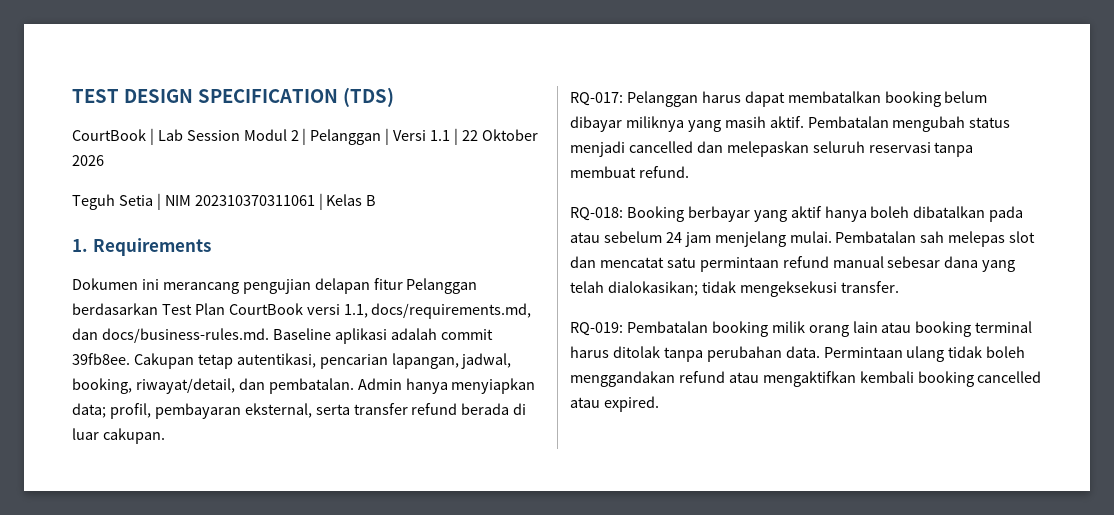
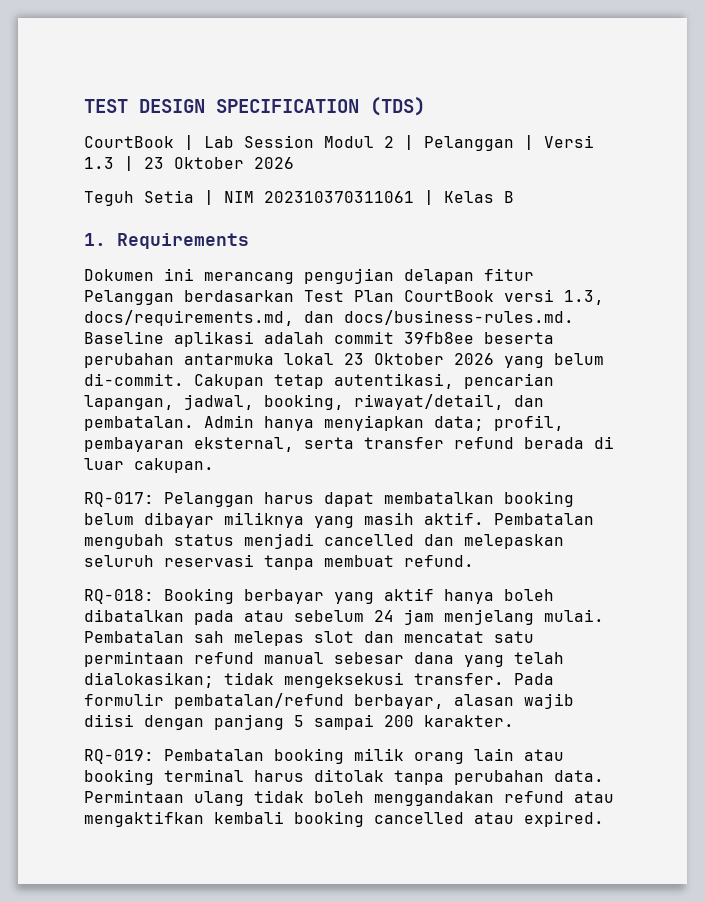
[430,128,478,145] 1.1 | 22 -> [84,156,164,171] 1.3 | 23
[343,304,368,318] 1.1, -> [564,290,604,305] 1.3,
[72,353,130,365] 39fb8ee. -> [404,332,554,344] [84,353,604,368] [84,373,184,386] 39fb8ee beserta perubahan antarmuka lokal 23 Oktober 2026 yang belum di-commit.
(899, 287) none -> [514,673,554,685] [84,693,574,709] [84,714,514,730] Pada formulir pembatalan/refund berbayar, alasan wajib diisi dengan panjang 5 sampai 200 karakter.

